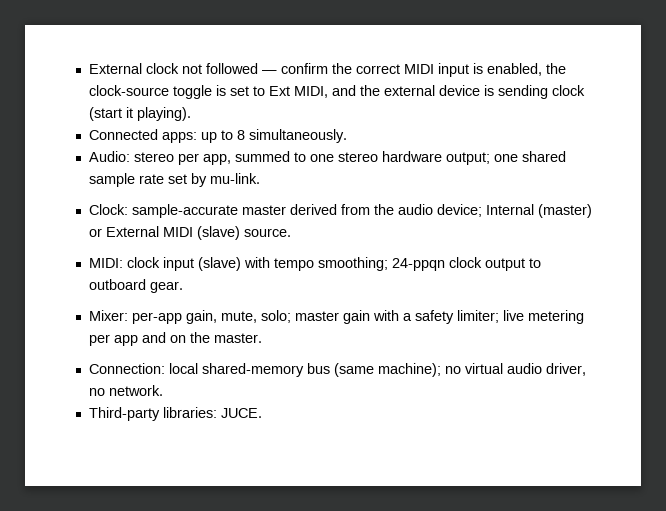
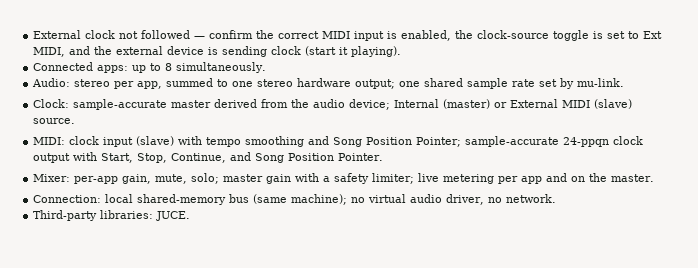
[317,257,541,271] [88,279,183,293] smoothing; 24-ppqn clock output to outboard gear. -> [245,136,644,147] [33,152,384,163] smoothing and Song Position Pointer; sample-accurate 24-ppqn clock output with Start, Stop, Continue, and Song Position Pointer.

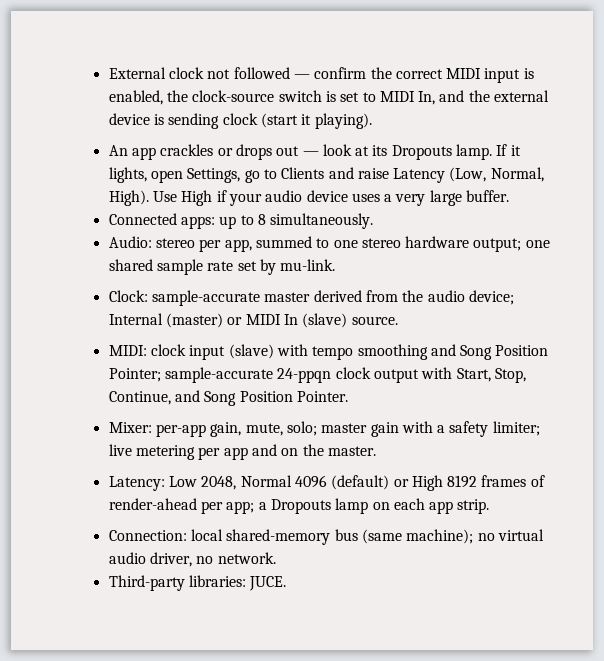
[553,30,590,41] toggle -> [278,90,322,102] switch
[643,31,663,39] [33,47,66,57] Ext MIDI, -> [379,91,436,105] MIDI In,
(402, 51) none -> [108,144,521,160] [108,167,544,183] [108,190,510,206] // An app crackles or drops out — look at its Dropouts lamp. If it lights, open Settings, go to Clients and raise Latency (Low, Normal, High). Use High if your audio device uses a very large buffer.
[510,99,591,108] External MIDI -> [245,314,298,325] MIDI In
(655, 178) none -> [108,475,545,491] [108,498,490,514] // Latency: Low 2048, Normal 4096 (default) or High 8192 frames of render-ahead per app; a Dropouts lamp on each app strip.

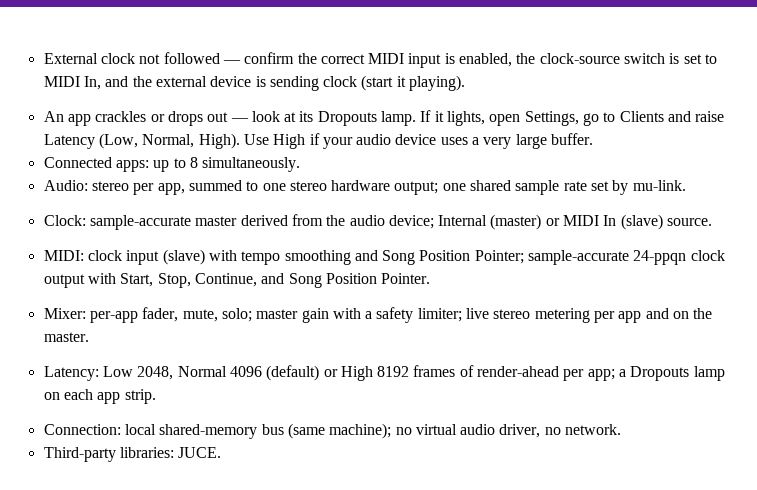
[210,422,242,437] gain, -> [142,307,179,322] fader,
(132, 450) none -> [493,309,531,319] stereo

